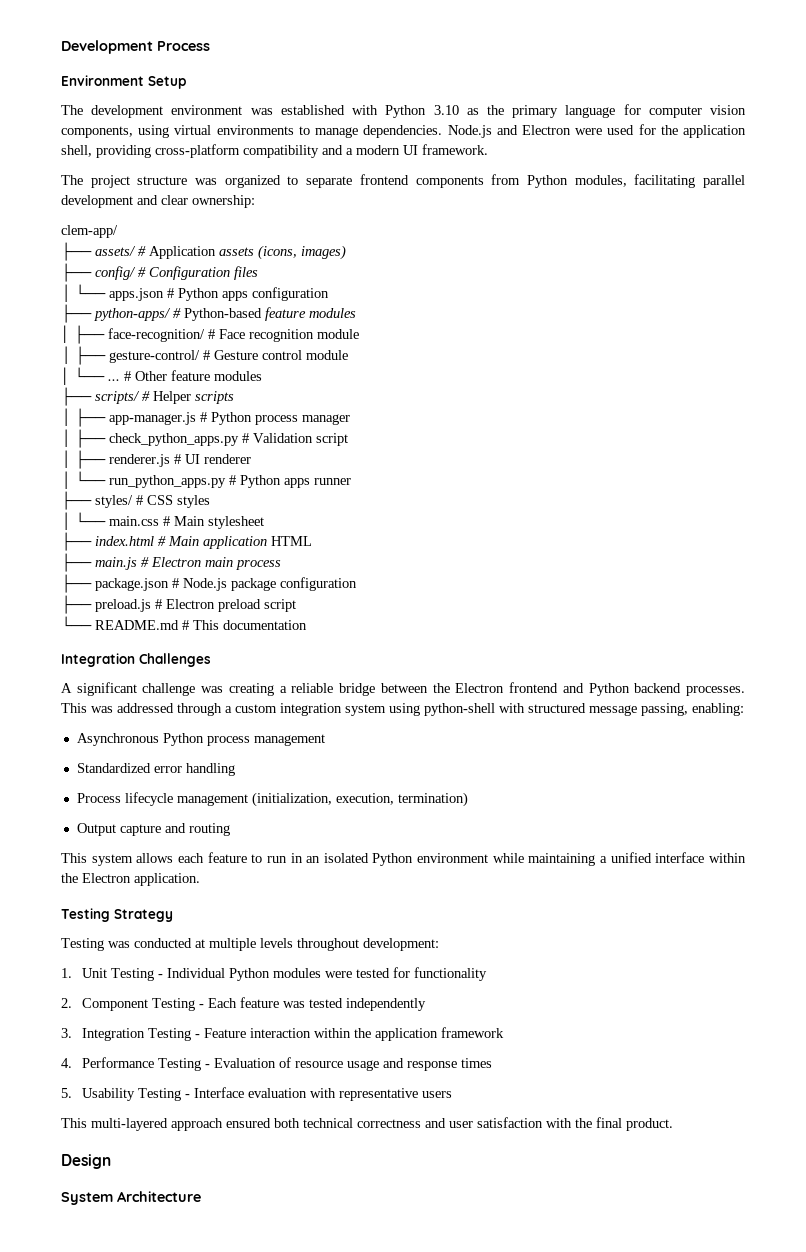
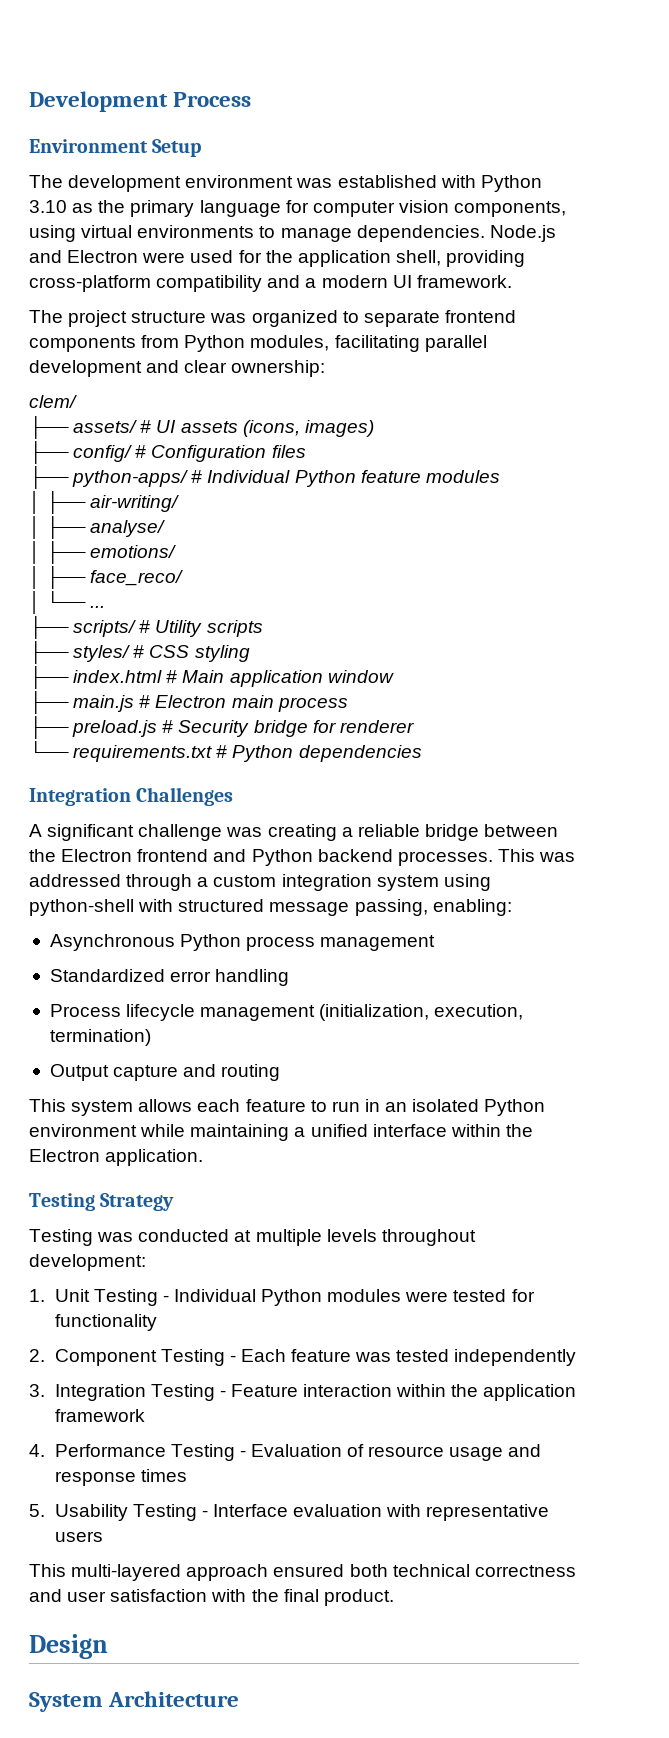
[61,225,118,238] clem-app/ -> [29,395,77,408] clem/
[149,246,216,259] Application -> [156,420,177,433] UI
[61,284,329,302] // │ └── apps.json # Python apps configuration -> (306, 451) none
[184,308,262,321] Python-based -> [207,470,356,487] Individual Python
[108,328,359,342] [61,346,348,365] face-recognition/ # Face recognition module // │ ├── gesture-control/ # Gesture control module -> [90,495,180,512] [29,516,166,539] [29,541,177,564] [29,566,184,589] air-writing/ // │ ├── analyse/ // │ ├── emotions/ // │ ├── face_reco/
[124,370,262,381] # Other feature modules -> (106, 607) none
[153,391,191,404] Helper -> [155,620,203,637] Utility
[61,408,350,427] [61,429,348,448] [61,450,251,469] [61,471,351,489] [61,491,210,510] [61,512,264,530] │ ├── app-manager.js # Python process manager // │ ├── check_python_apps.py # Validation script // │ ├── renderer.js # UI renderer // │ └── run_python_apps.py # Python apps runner // ├── styles/ # CSS styles // │ └── main.css # Main stylesheet -> [29,641,250,664] ├── styles/ # CSS styling
[271,536,312,546] HTML -> [327,670,394,683] window
[95,577,357,591] [61,595,296,614] [61,616,307,630] package.json # Node.js package configuration // ├── preload.js # Electron preload script // └── README.md # This documentation -> [72,720,414,737] [29,741,422,762] preload.js # Security bridge for renderer // └── requirements.txt # Python dependencies

